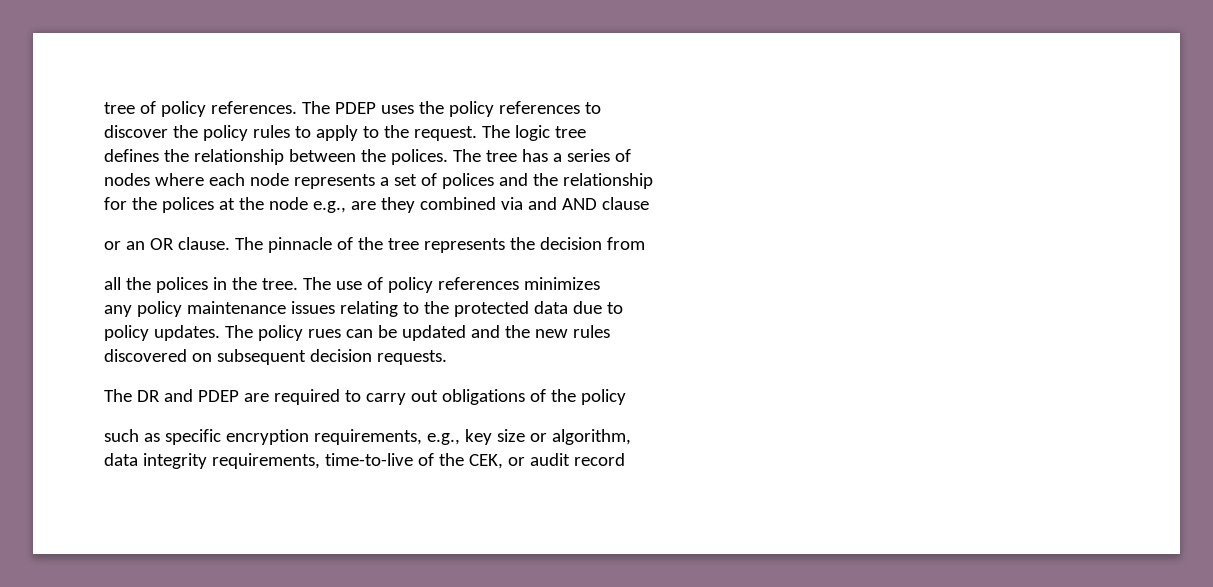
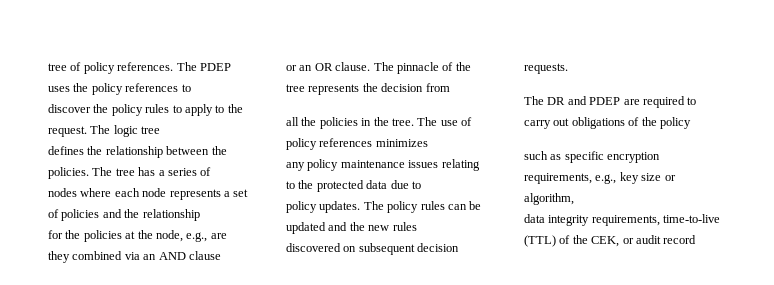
[390,149,448,165] polices. -> [48,167,89,179] policies.
[441,173,494,189] polices -> [61,209,100,221] policies
[161,197,214,213] polices -> [83,230,122,242] policies
[268,197,308,210] node -> [155,230,183,242] node,
[527,197,557,210] and -> [143,254,157,260] an
[155,277,208,293] polices -> [319,117,358,129] policies
[307,329,341,338] rues -> [420,201,445,210] rules
(413, 459) none -> [524,235,556,247] (TTL)

